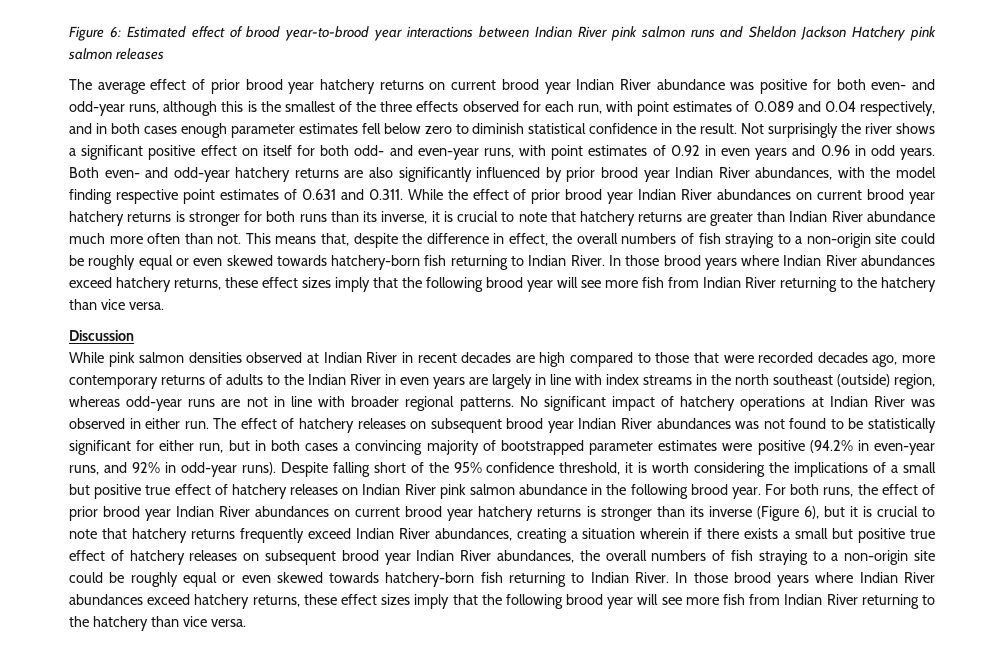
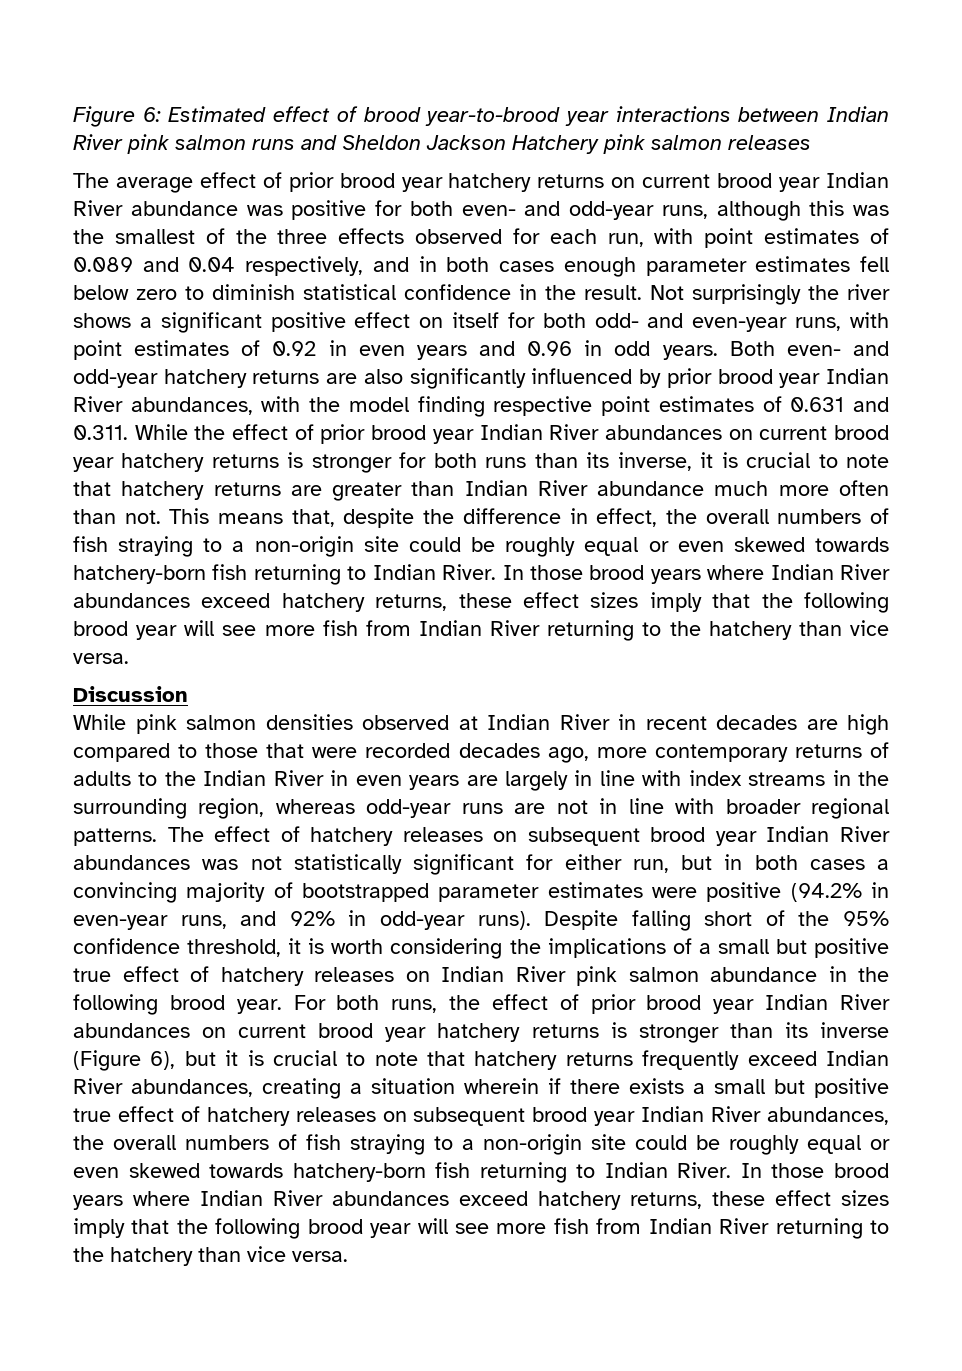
[247,101,257,112] is -> [853,205,889,216] was
[735,374,890,387] north southeast (outside) -> [73,798,187,819] surrounding
[519,396,935,411] [69,418,209,429] No significant impact of hatchery operations at Indian River was observed in either run. -> (157, 837) none
[789,418,864,429] found to be -> (282, 863) none

